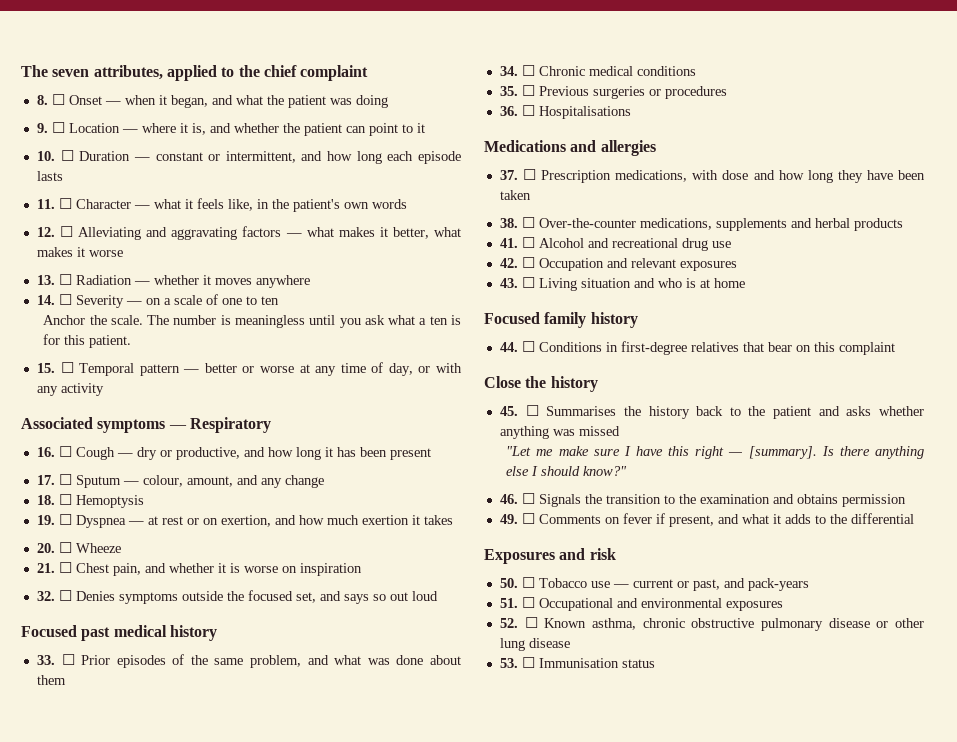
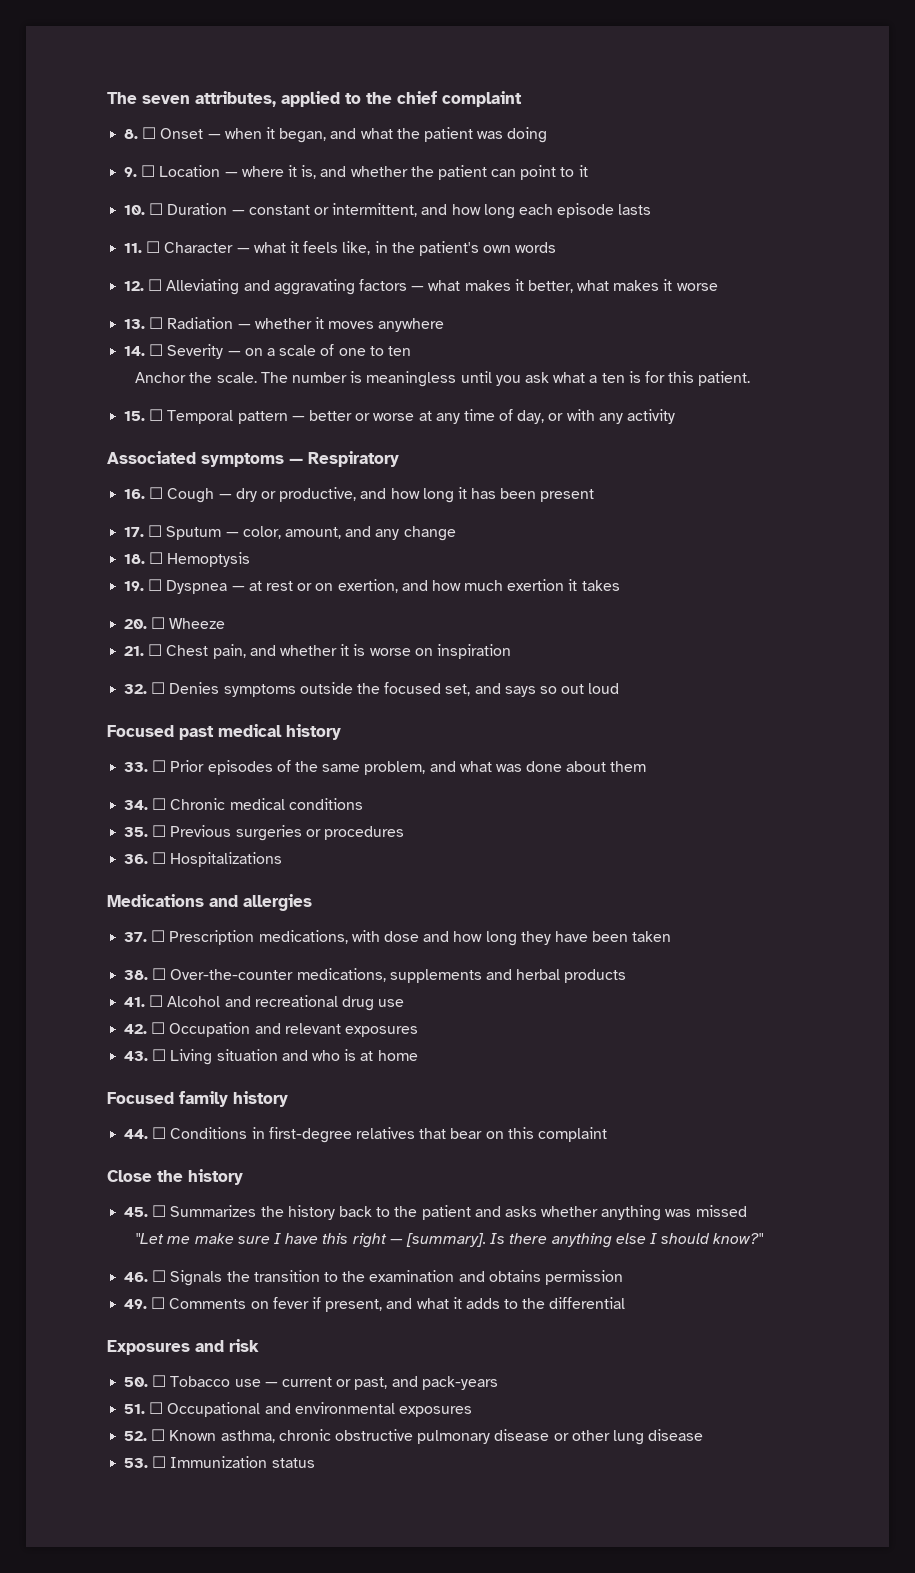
[142,475,183,487] colour, -> [242,526,281,539] color,
[538,106,631,119] Hospitalisations -> [170,852,283,867] Hospitalizations
[546,406,617,416] Summarises -> [170,1205,257,1217] Summarizes
[538,658,619,668] Immunisation -> [170,1456,268,1468] Immunization

